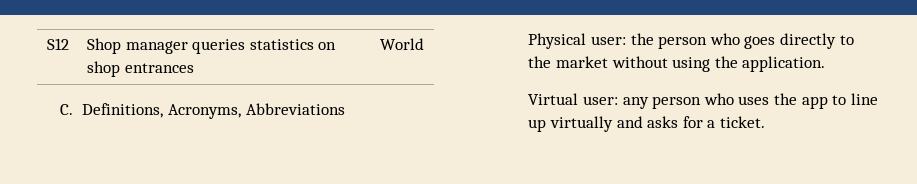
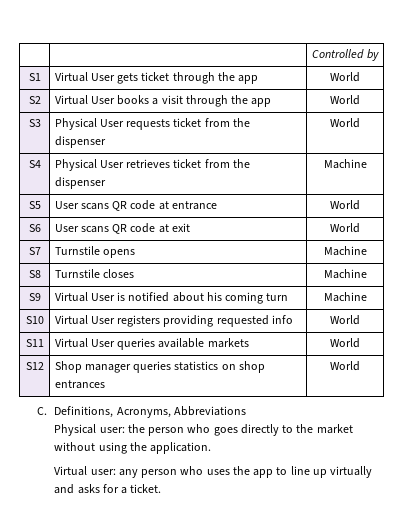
(47, 44) none -> [312,49,379,61] [28,73,41,81] [54,72,258,84] [330,72,360,82] [28,96,41,104] [54,95,272,107] [330,95,360,105] [28,119,41,127] [54,118,250,130] [54,136,106,148] [330,118,360,128] [28,160,41,168] [54,159,250,171] [54,177,106,189] [323,159,367,169] [28,201,41,209] [54,200,217,211] [330,200,360,210] [28,224,41,232] [54,223,190,234] [330,223,360,233] [28,247,41,255] [54,246,135,258] [323,246,367,256] [28,270,41,278] [54,269,134,278] [323,269,367,279] [28,293,41,301] [54,292,289,304] [323,292,367,302] [25,316,44,324] [54,315,293,327] [330,315,360,325] [25,339,44,347] [54,338,249,350] [330,338,360,348] | | Controlled by // S1 | Virtual User gets ticket through the app | World // S2 | Virtual User books a visit through the app | World // S3 | Physical User requests ticket from the dispenser | World // S4 | Physical User retrieves ticket from the dispenser | Machine // S5 | User scans QR code at entrance | World // S6 | User scans QR code at exit | World // S7 | Turnstile opens | Machine // S8 | Turnstile closes | Machine // S9 | Virtual User is notified about his coming turn | Machine // S10 | Virtual User registers providing requested info | World // S11 | Virtual User queries available markets | World //

